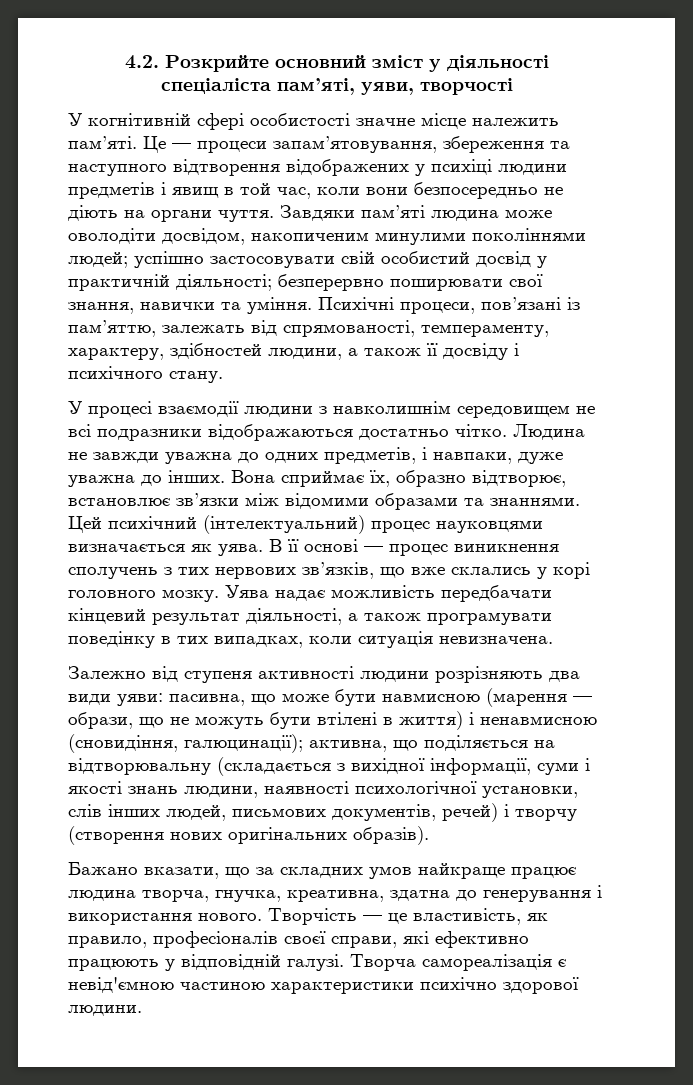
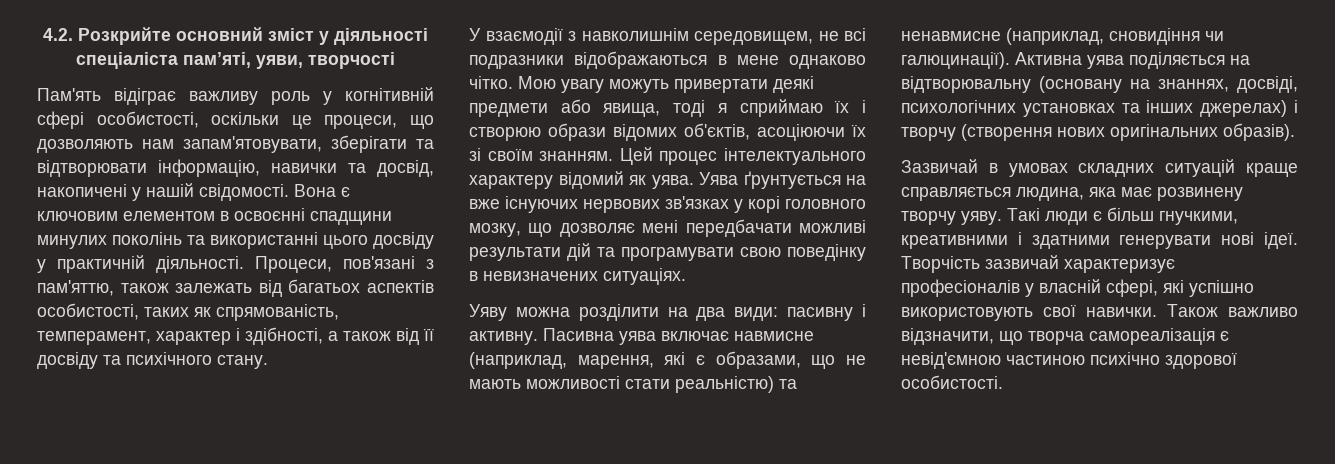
[68,113,559,130] [68,136,570,153] [68,159,567,176] [68,182,563,199] [68,205,552,222] [68,228,586,245] [68,251,547,268] [68,274,543,291] [68,297,580,314] [68,320,549,337] [68,343,421,360] У когнітивній сфері особистості значне місце належить пам’яті. Це — процеси запам’ятовування, збереження та наступного відтворення відображених у психіці людини предметів і явищ в той час, коли вони безпосередньо не діють на органи чуття. Завдяки пам’яті людина може оволодіти досвідом, накопиченим минулими поколіннями людей; успішно застосовувати свій особистий досвід у практичній діяльності; безперервно поширювати свої знання, навички та уміння. Психічні процеси, пов’язані із пам’яттю, залежать від спрямованості, темпераменту, характеру, здібностей людини, а також -> [37,87,434,105] [37,111,434,129] [37,135,434,153] [37,159,434,177] [37,183,350,201] [37,208,392,225] [37,232,434,249] [37,255,434,273] [37,279,434,297] [37,303,339,321] [37,327,419,345] Пам'ять відіграє важливу роль у когнітивній сфері особистості, оскільки це процеси, що дозволяють нам запам'ятовувати, зберігати та відтворювати інформацію, навички та досвід, накопичені у нашій свідомості. Вона є ключовим елементом в освоєнні спадщини минулих поколінь та використанні цього досвіду у практичній діяльності. Процеси, пов'язані з пам'яттю, також залежать від багатьох аспектів особистості, таких як спрямованість, темперамент, характер і здібності, а також від
[514,343,519,356] і -> [103,355,121,365] та
[88,401,313,418] процесі взаємодії людини -> [485,28,563,45] взаємодії
[457,405,570,418] середовищем -> [694,31,813,45] середовищем,
[359,424,585,440] [68,447,563,464] [68,470,566,487] [68,493,580,510] [68,515,543,534] [68,539,559,556] [68,562,590,579] [68,585,552,602] [68,608,552,625] [68,631,553,648] [68,666,580,683] [68,688,592,707] [68,711,597,730] [68,734,555,753] [68,757,590,776] [68,781,578,798] [68,803,498,822] достатньо чітко. Людина не завжди уважна до одних предметів, і навпаки, дуже уважна до інших. Вона сприймає їх, образно відтворює, встановлює зв’язки між відомими образами та знаннями. Цей психічний (інтелектуальний) процес науковцями визначається як уява. В її основі — процес виникнення сполучень з тих нервових зв’язків, що вже склались у корі головного мозку. Уява надає можливість передбачати кінцевий результат діяльності, а також програмувати поведінку в тих випадках, коли ситуація невизначена. // Залежно від ступеня активності людини розрізняють два види уяви: пасивна, що може бути навмисною (марення — образи, що не можуть бути втілені в життя) і ненавмисною (сновидіння, галюцинації); активна, що поділяється на відтворювальну (складається з вихідної інформації, суми і якості знань людини, наявності психологічної установки, слів інших людей, письмових документів, речей) -> [717,55,866,69] [469,76,814,93] [469,99,866,117] [469,123,866,141] [469,147,866,165] [469,171,866,189] [469,196,866,213] [469,219,866,237] [469,243,866,261] [469,268,686,285] [469,304,866,321] [469,328,814,345] [469,351,866,369] [469,376,797,393] [901,28,1224,45] [901,52,1250,69] [901,76,1298,93] [901,100,1288,117] в мене однаково чітко. Мою увагу можуть привертати деякі предмети або явища, тоді я сприймаю їх і створюю образи відомих об'єктів, асоціюючи їх зі своїм знанням. Цей процес інтелектуального характеру відомий як уява. Уява ґрунтується на вже існуючих нервових зв'язках у корі головного мозку, що дозволяє мені передбачати можливі результати дій та програмувати свою поведінку в невизначених ситуаціях. // Уяву можна розділити на два види: пасивну і активну. Пасивна уява включає навмисне (наприклад, марення, які є образами, що не мають можливості стати реальністю) та ненавмисне (наприклад, сновидіння чи галюцинації). Активна уява поділяється на відтворювальну (основану на знаннях, досвіді, психологічних установках та інших джерелах)
[68,862,576,879] [68,885,602,902] [68,908,548,925] [68,931,529,948] [68,954,416,971] Бажано вказати, що за складних умов найкраще працює людина творча, гнучка, креативна, здатна до генерування і використання нового. Творчість — це властивість, як правило, професіоналів своєї справи, які ефективно працюють у відповідній галузі. Творча -> [901,159,1298,177] [901,187,1243,201] [901,207,1238,225] [901,232,1298,249] [901,255,1175,273] [901,279,1254,297] [901,304,1298,321] [901,328,1084,345] Зазвичай в умовах складних ситуацій краще справляється людина, яка має розвинену творчу уяву. Такі люди є більш гнучкими, креативними і здатними генерувати нові ідеї. Творчість зазвичай характеризує професіоналів у власній сфері, які успішно використовують свої навички. Також важливо відзначити, що творча
[271,982,414,994] характеристики -> (1085, 360) none
[68,1005,142,1016] людини. -> [901,375,1003,389] особистості.

